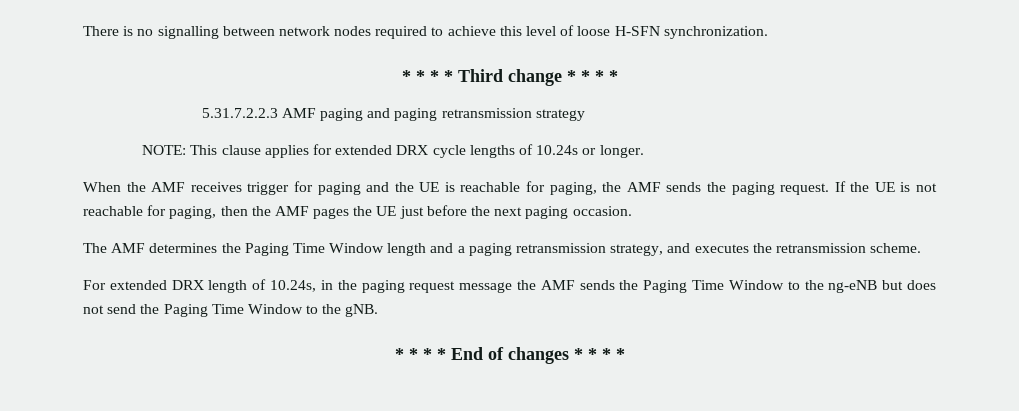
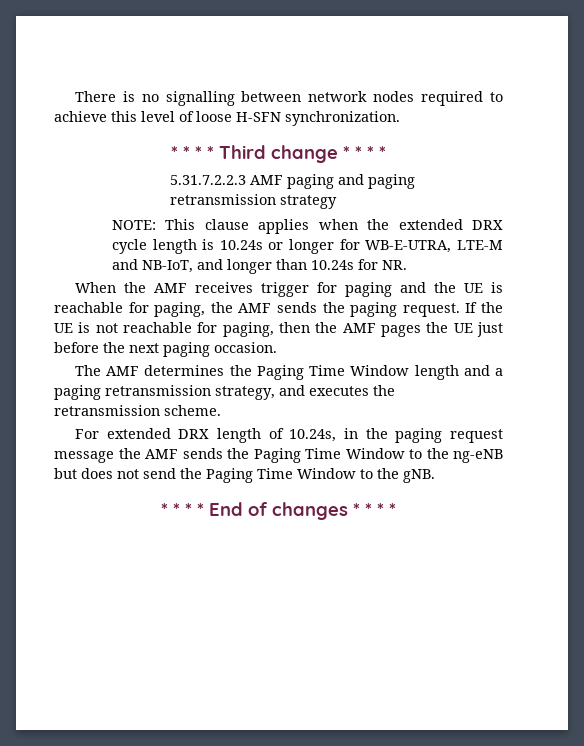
[313,144,333,155] for -> [318,219,390,230] when the
[469,144,644,158] lengths of 10.24s or longer. -> [152,239,503,254] [111,259,407,274] length is 10.24s or longer for WB-E-UTRA, LTE-M and NB-IoT, and longer than 10.24s for NR.

